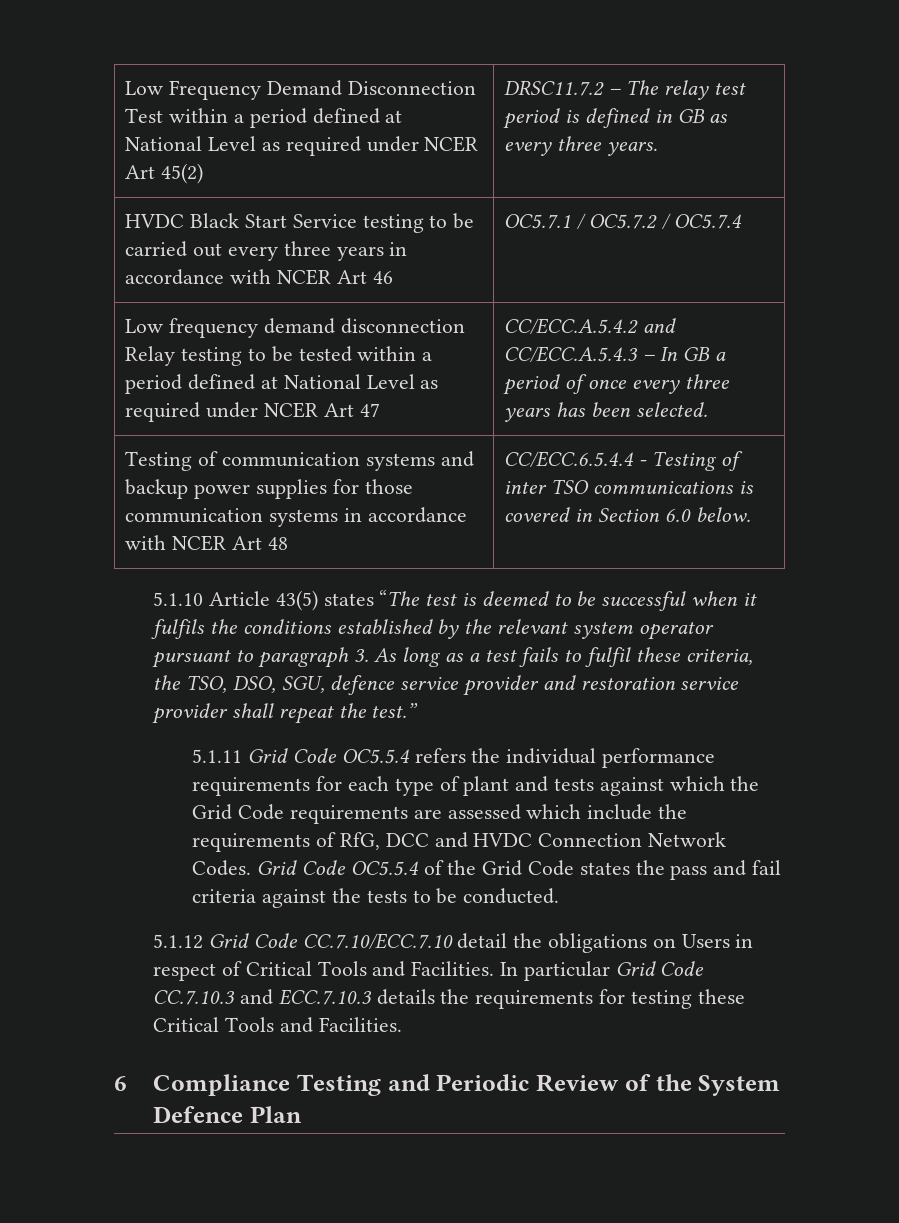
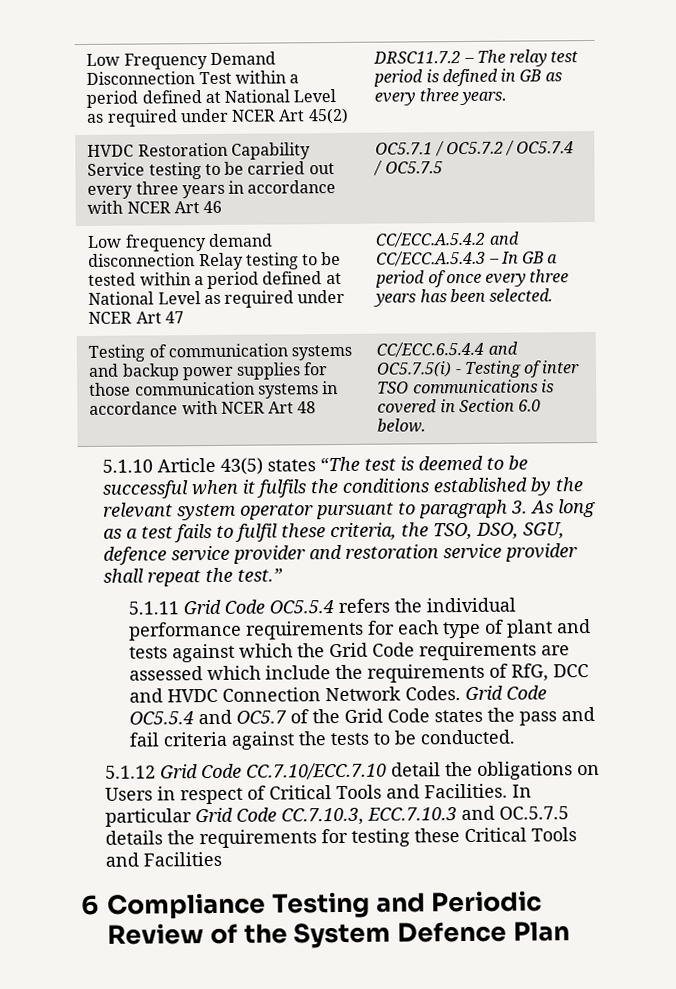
[190,213,288,228] Black Start -> [137,142,311,160] Restoration Capability
(742, 221) none -> [373,160,443,176] / OC5.7.5
(635, 459) none -> [487,341,518,355] [376,361,453,378] and OC5.7.5(i)
(419, 868) none -> [197,709,287,725] and OC5.7
[153,989,372,1005] CC.7.10.3 and ECC.7.10.3 -> [280,805,569,826] CC.7.10.3, ECC.7.10.3 and OC.5.7.5
[318,1017,402,1032] Facilities. -> [142,851,222,867] Facilities

